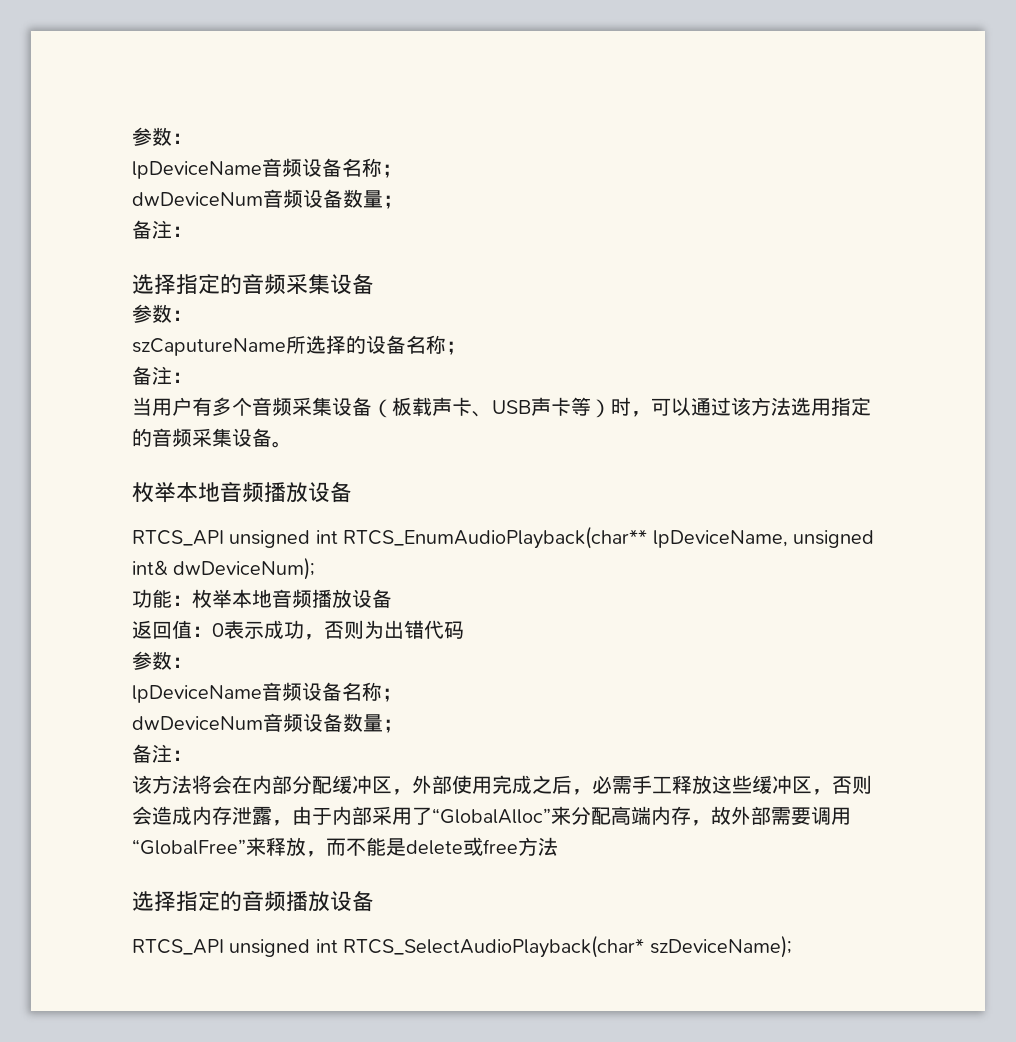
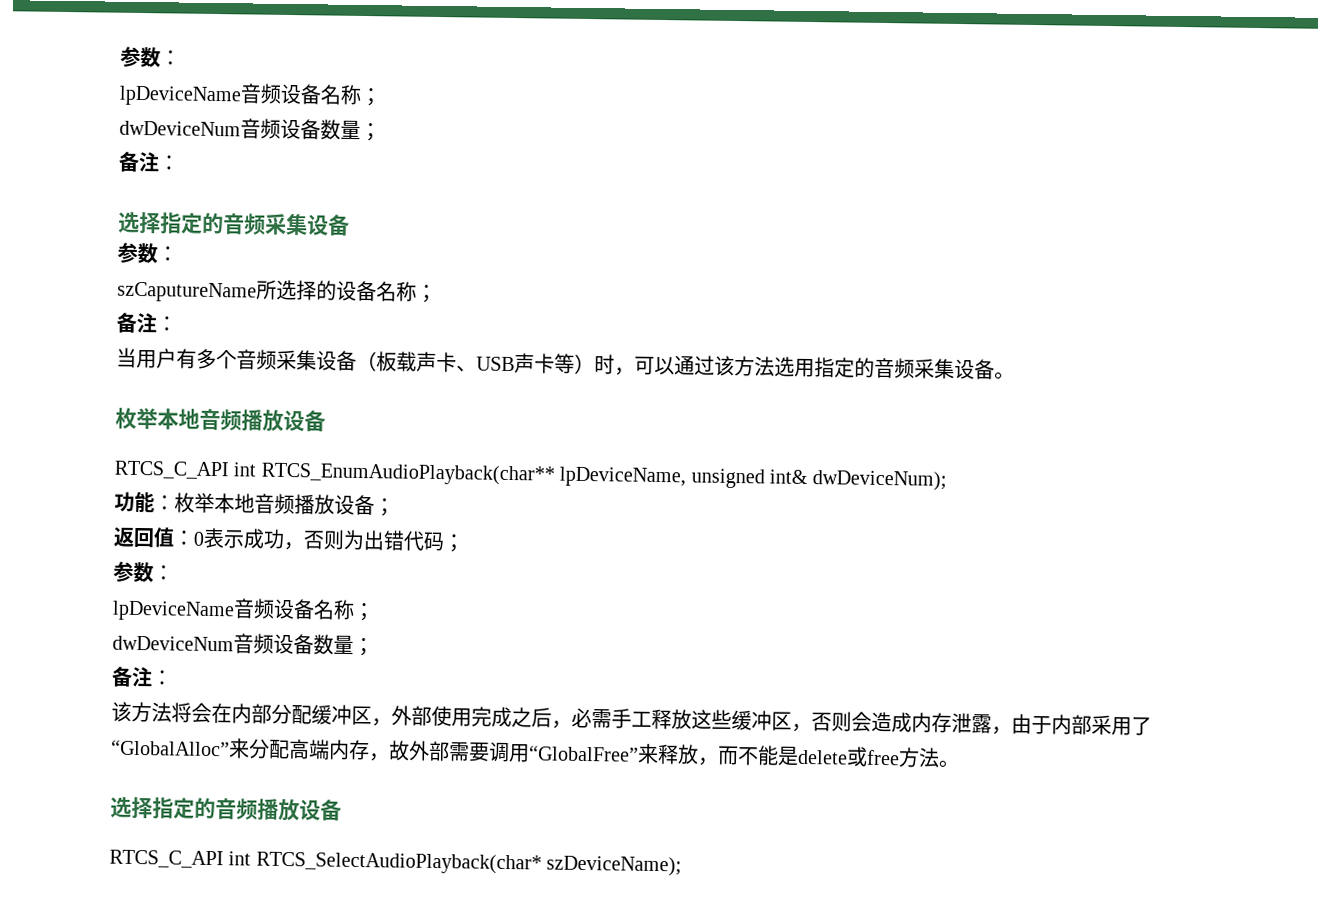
[132,530,311,548] RTCS_API unsigned -> [114,460,229,480] RTCS_C_API
(392, 598) none -> [374,498,395,517] ；
(464, 630) none -> [443,534,465,553] ；
(558, 846) none -> [938,759,960,769] 。
[132,939,311,957] RTCS_API unsigned -> [109,849,224,869] RTCS_C_API

